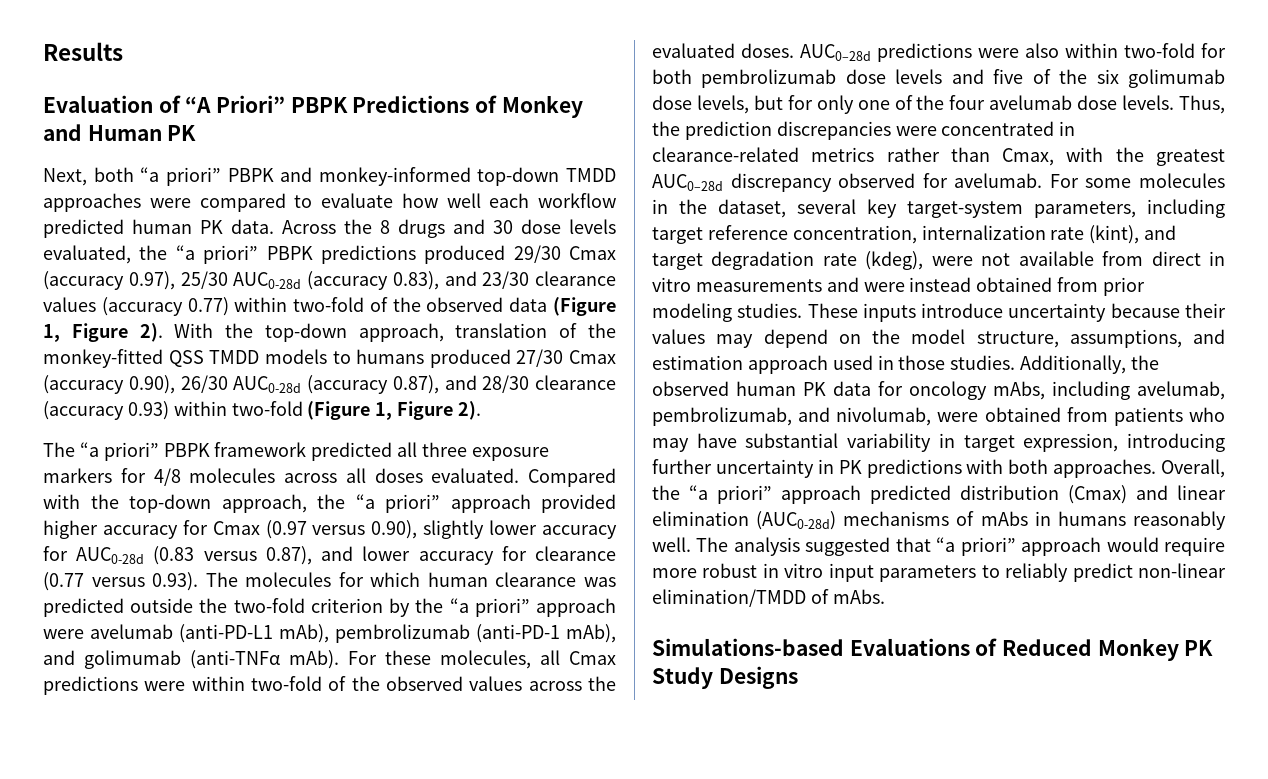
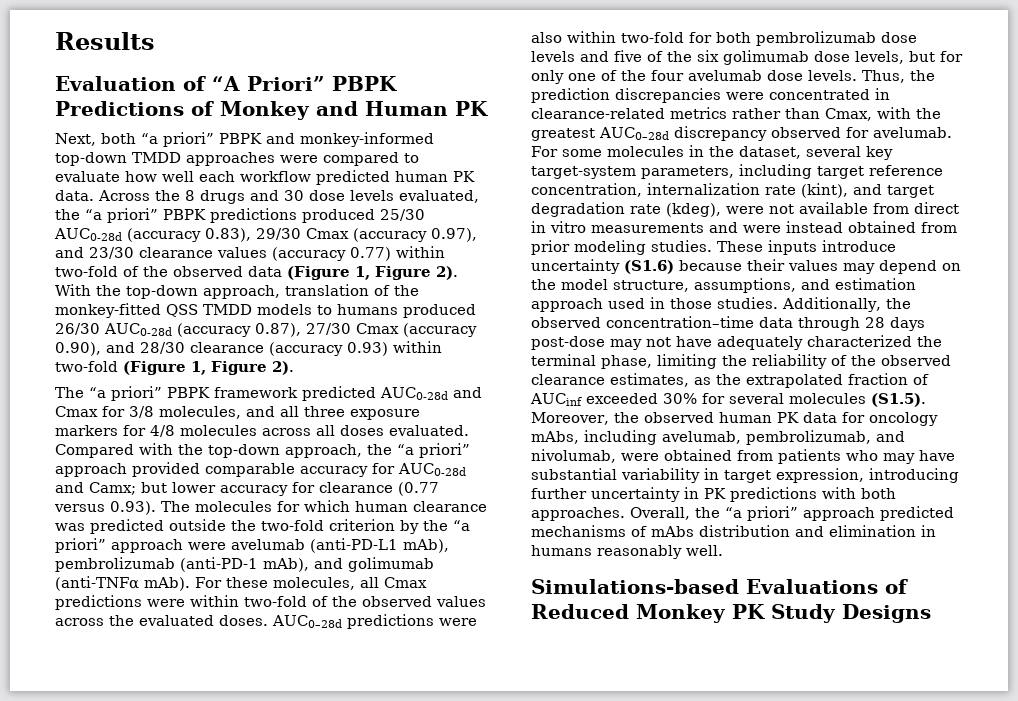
[513,245,616,263] [43,271,439,290] 29/30 Cmax (accuracy 0.97), 25/30 AUC0-28d (accuracy 0.83), -> [380,209,425,221] [54,228,477,242] 25/30 AUC0-28d (accuracy 0.83), 29/30 Cmax (accuracy 0.97),
[516,349,616,367] [43,375,439,394] 27/30 Cmax (accuracy 0.90), 26/30 AUC0-28d (accuracy 0.87), -> [55,323,477,337] [55,342,101,356] 26/30 AUC0-28d (accuracy 0.87), 27/30 Cmax (accuracy 0.90),
(393, 451) none -> [380,387,482,400] [55,406,275,419] AUC0-28d and Cmax for 3/8 molecules, and
[43,520,618,539] [43,546,354,565] higher accuracy for Cmax (0.97 versus 0.90), slightly lower accuracy for AUC0-28d (0.83 versus 0.87), and -> [205,463,466,477] [55,482,167,495] comparable accuracy for AUC0-28d and Camx; but
(1107, 312) none -> [624,260,674,274] (S1.6)
(729, 388) none -> [606,316,925,331] [531,335,942,350] [531,354,951,369] [531,373,929,388] [530,393,926,407] [531,412,714,425] concentration–time data through 28 days post-dose may not have adequately characterized the terminal phase, limiting the reliability of the observed clearance estimates, as the extrapolated fraction of AUCinf exceeded 30% for several molecules (S1.5). Moreover, the observed
[960,485,1226,504] [652,511,1226,530] [652,537,1225,556] [652,563,1226,582] [652,589,885,607] distribution (Cmax) and linear elimination (AUC0-28d) mechanisms of mAbs in humans reasonably well. The analysis suggested that “a priori” approach would require more robust in vitro input parameters to reliably predict non-linear elimination/TMDD of mAbs. -> [531,525,936,537] [531,545,723,559] mechanisms of mAbs distribution and elimination in humans reasonably well.

